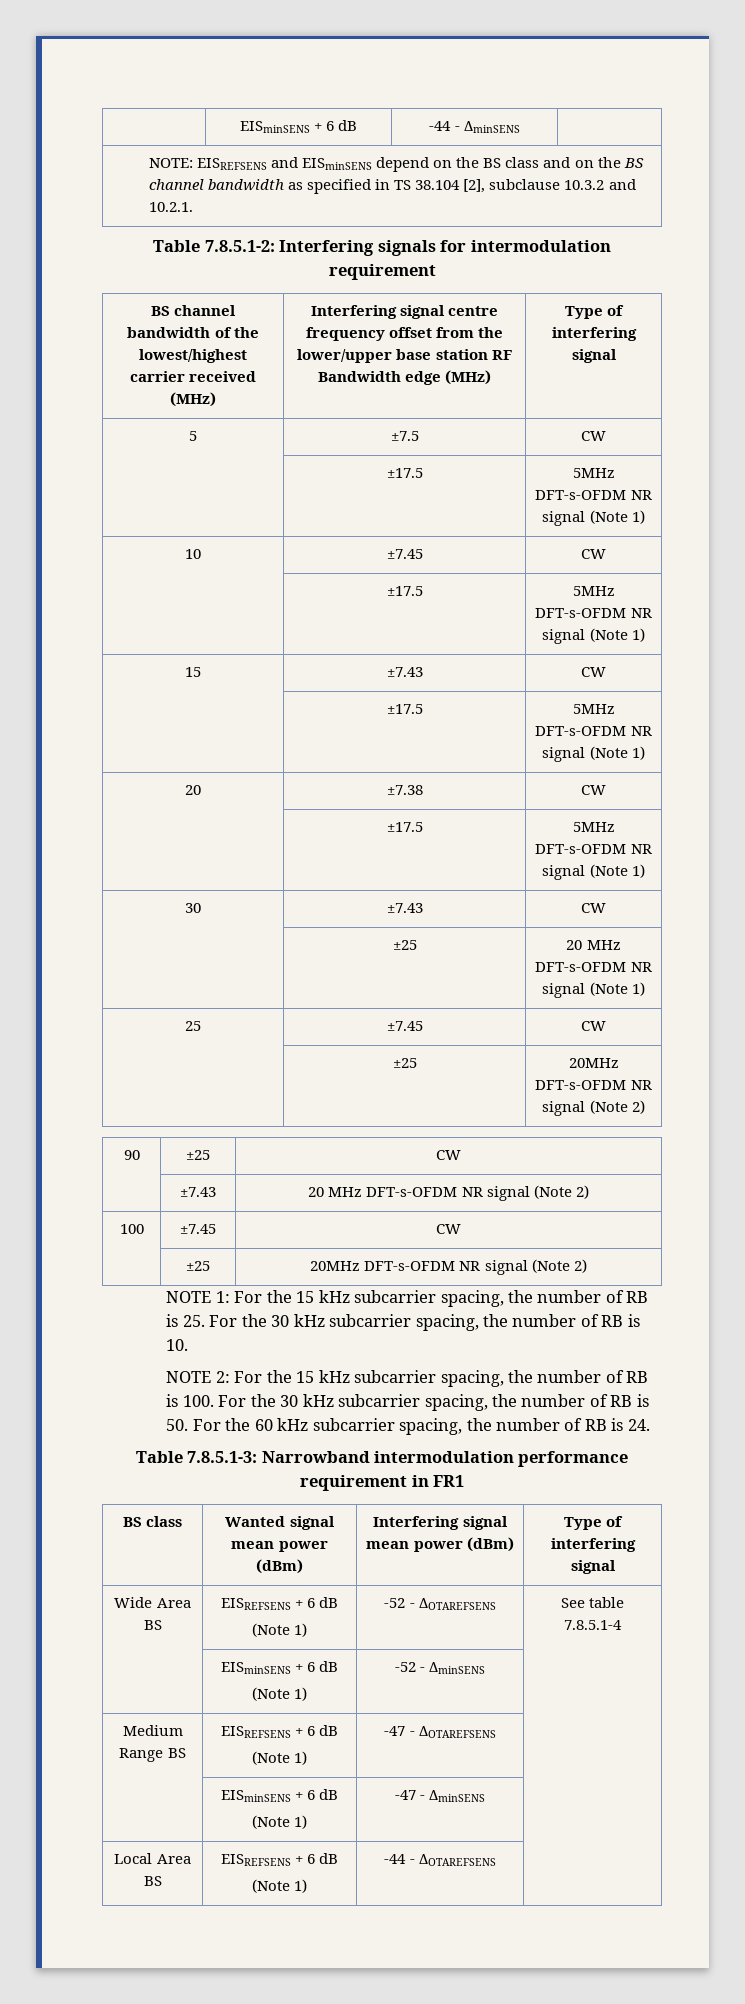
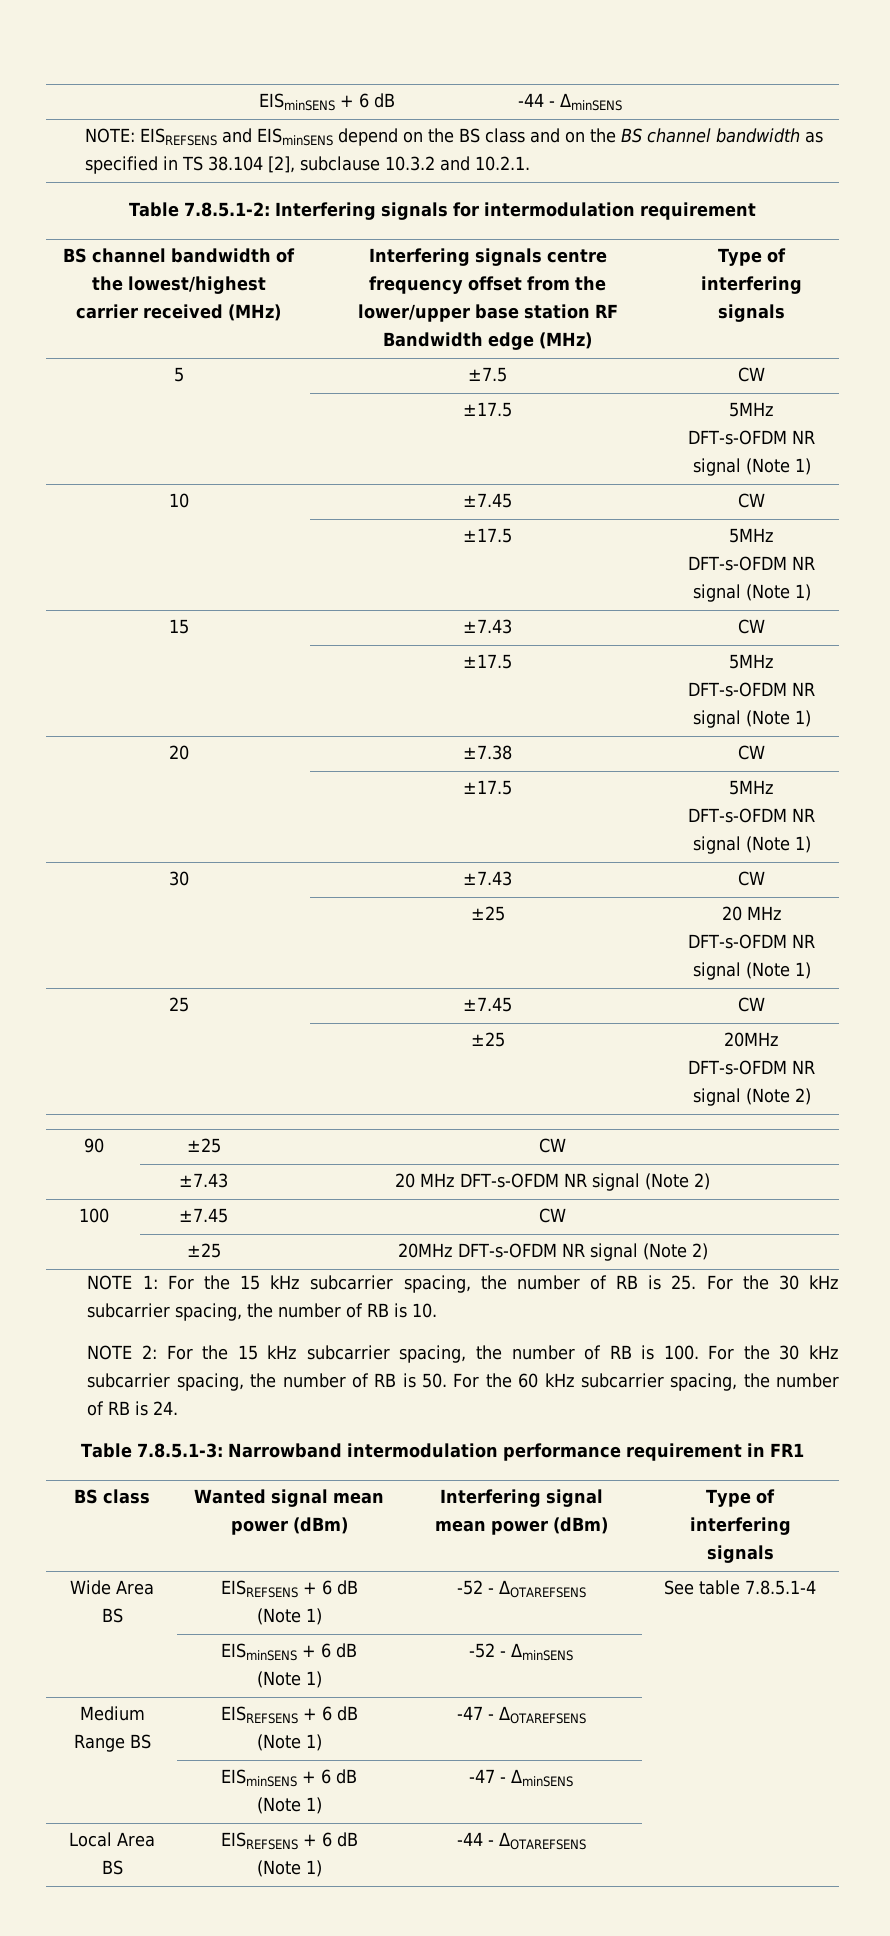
[400,305,445,319] signal -> [474,248,542,266] signals
[571,349,617,363] signal -> [718,304,785,322] signals
[570,1560,616,1574] signal -> [706,1545,774,1563] signals

